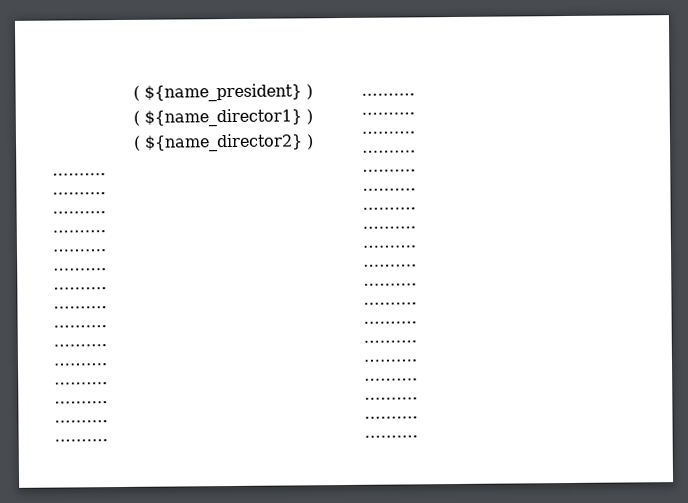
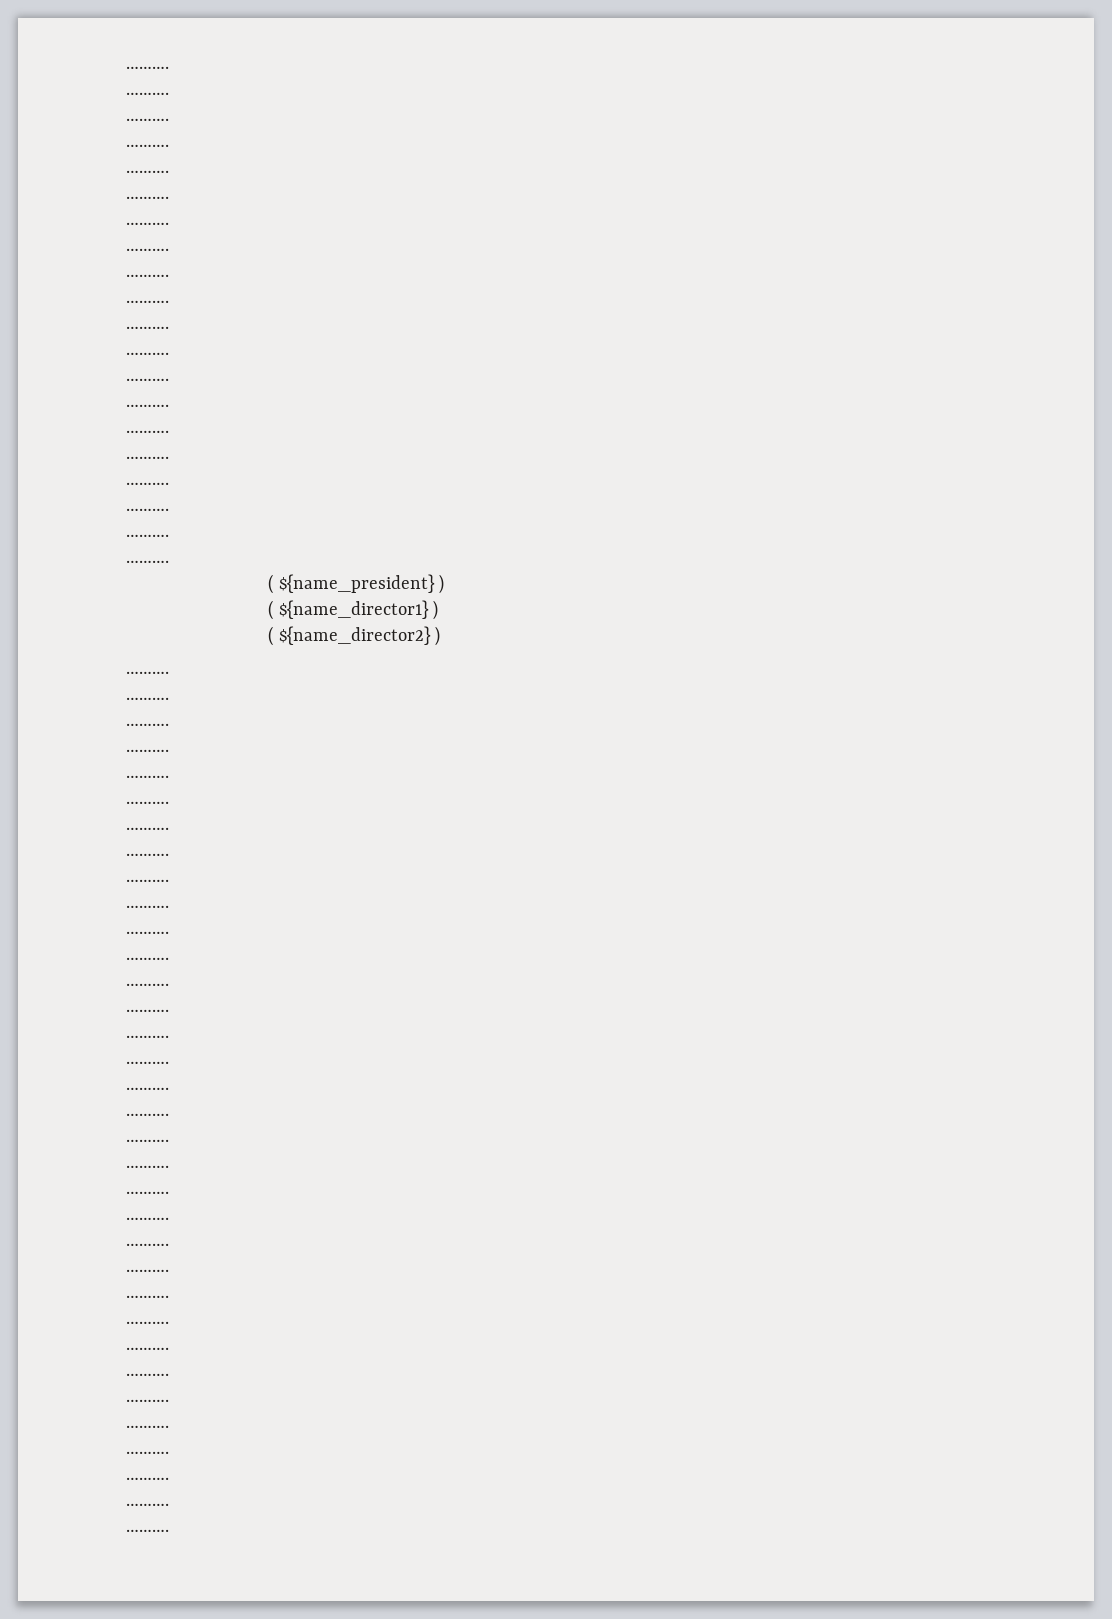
(132, 93) none -> [126,66,169,69] [126,92,169,95] [126,118,169,121] [126,144,169,147] [126,170,169,173] [126,196,169,199] [126,222,169,225] [126,248,169,251] [126,274,169,277] [126,300,169,303] [126,326,169,329] [126,352,169,355] [126,378,169,381] [126,404,169,407] [126,430,169,433] [126,456,169,459] [126,482,169,485] [126,508,169,511] [126,534,169,537] [126,560,169,563] ………. // ………. // ………. // ………. // ………. // ………. // ………. // ………. // ………. // ………. // ………. // ………. // ………. // ………. // ………. // ………. // ………. // ………. // ………. // ………. //

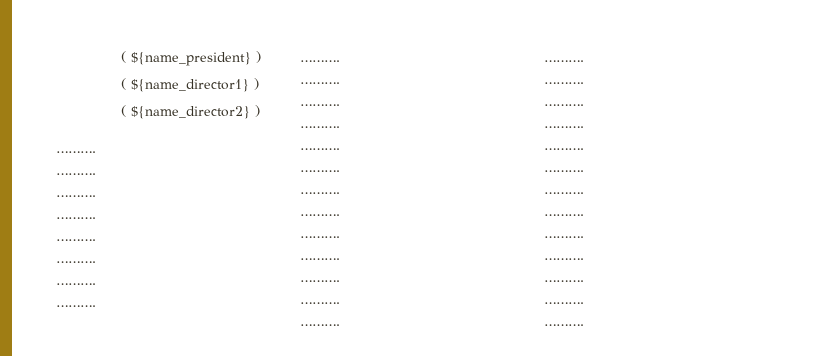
[126,66,169,69] [126,92,169,95] [126,118,169,121] [126,144,169,147] [126,170,169,173] [126,196,169,199] [126,222,169,225] [126,248,169,251] [126,274,169,277] [126,300,169,303] [126,326,169,329] [126,352,169,355] [126,378,169,381] [126,404,169,407] [126,430,169,433] [126,456,169,459] [126,482,169,485] [126,508,169,511] [126,534,169,537] [126,560,169,563] ………. // ………. // ………. // ………. // ………. // ………. // ………. // ………. // ………. // ………. // ………. // ………. // ………. // ………. // ………. // ………. // ………. // ………. // ………. // ………. // -> (121, 57) none

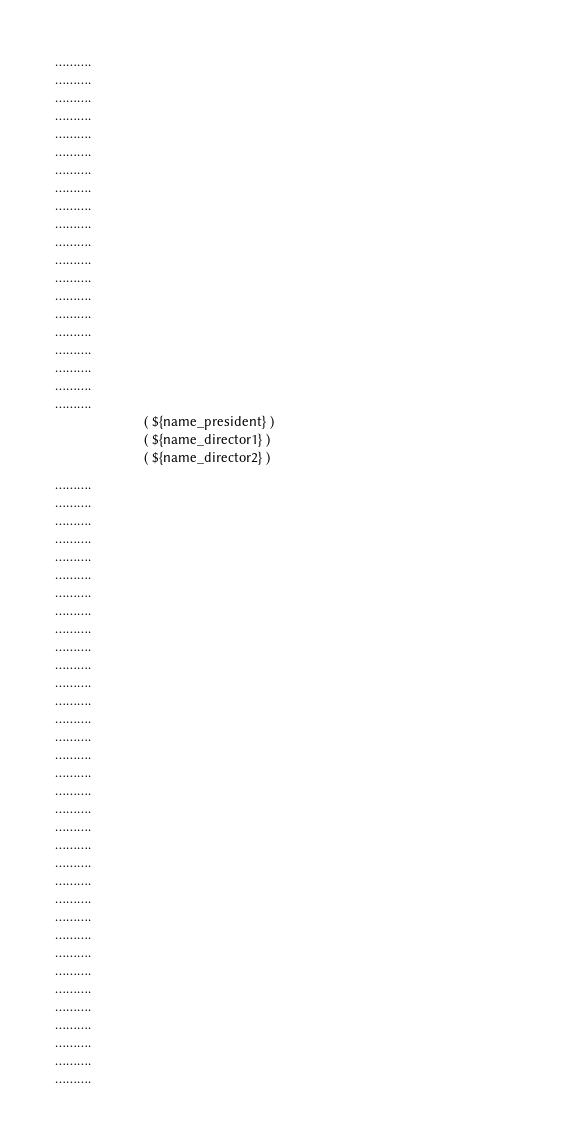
(121, 57) none -> [55,64,91,66] [55,82,91,84] [55,100,91,102] [55,118,91,120] [55,136,91,138] [55,154,91,156] [55,172,91,174] [55,190,91,192] [55,208,91,210] [55,226,91,228] [55,244,91,246] [55,262,91,264] [55,280,91,282] [55,298,91,300] [55,316,91,318] [55,334,91,336] [55,352,91,354] [55,370,91,372] [55,388,91,390] [55,406,91,408] ………. // ………. // ………. // ………. // ………. // ………. // ………. // ………. // ………. // ………. // ………. // ………. // ………. // ………. // ………. // ………. // ………. // ………. // ………. // ………. //

